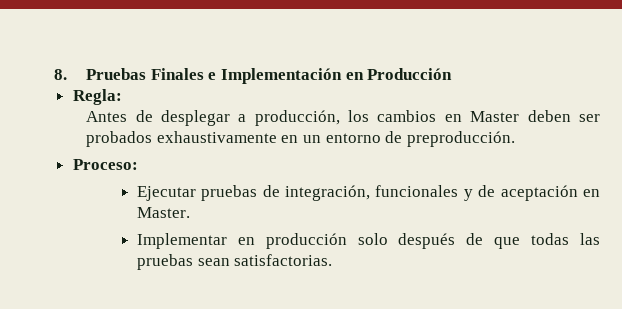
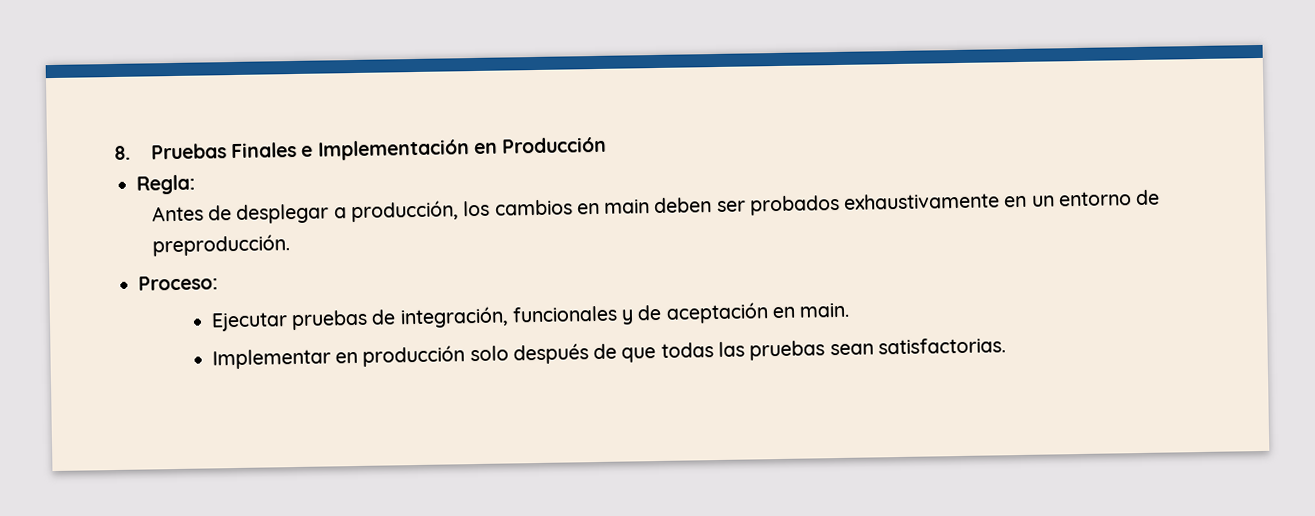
[470,111,520,122] Master -> [604,199,651,214] main
[136,207,190,218] Master. -> [799,302,851,318] main.

